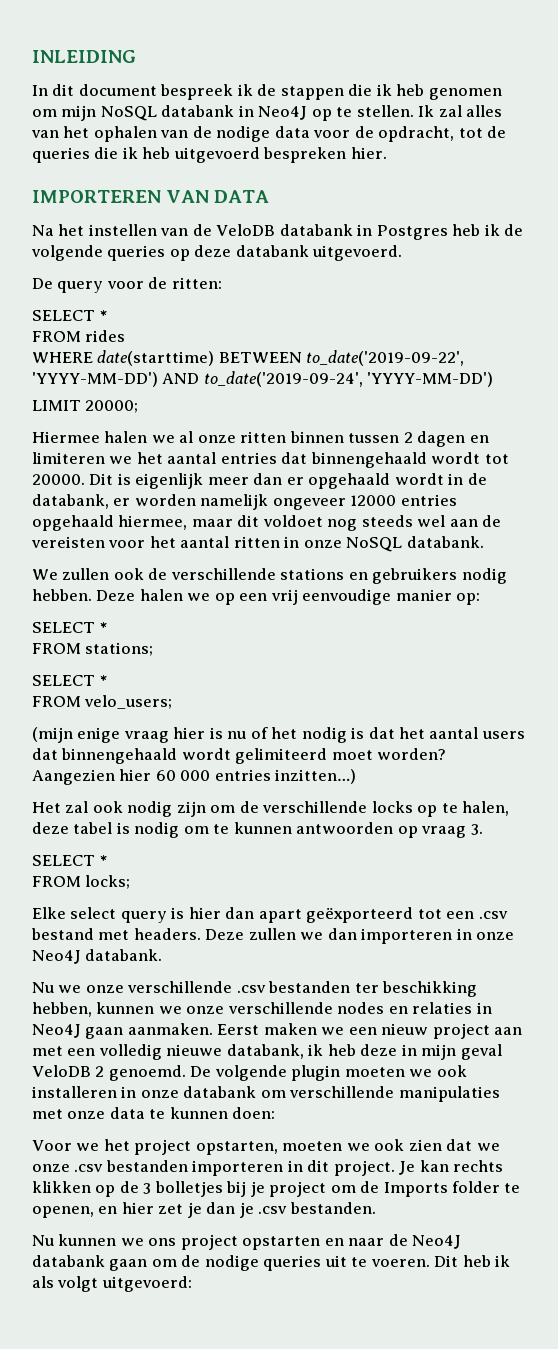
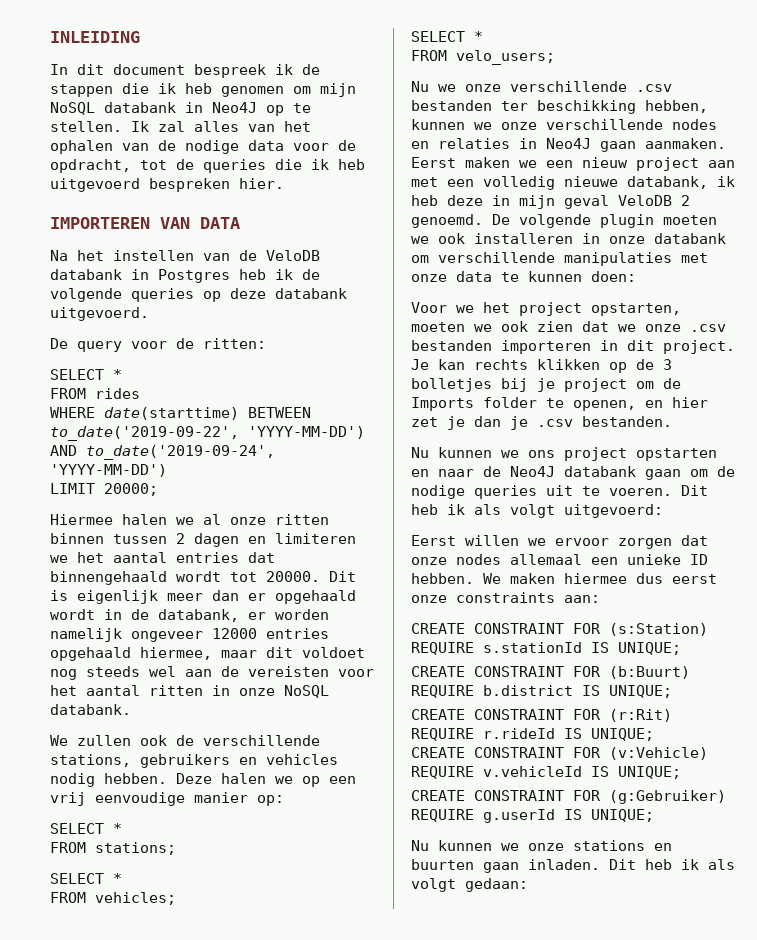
[280,568,458,584] stations en gebruikers -> [50,754,338,768] stations, gebruikers en vehicles
[84,695,173,709] [32,727,525,743] [32,748,447,764] [32,769,357,785] [32,801,510,817] [32,822,483,838] [32,855,108,866] [32,875,131,889] [32,907,508,923] [31,928,515,944] [32,949,163,964] velo_users; // (mijn enige vraag hier is nu of het nodig is dat het aantal users dat binnengehaald wordt gelimiteerd moet worden? Aangezien hier 60 000 entries inzitten…) // Het zal ook nodig zijn om de verschillende locks op te halen, deze tabel is nodig om te kunnen antwoorden op vraag 3. // SELECT * // FROM locks; // Elke select query is hier dan apart geëxporteerd tot een .csv bestand met headers. Deze zullen we dan importeren in onze Neo4J databank. -> [95,892,176,905] [411,31,483,42] [411,50,555,65] vehicles; // SELECT * // FROM velo_users;
(192, 1284) none -> [411,535,708,549] [411,554,708,565] [411,573,717,584] [411,592,600,603] [411,623,708,636] [411,642,681,655] [411,666,690,679] [411,685,672,698] [411,709,672,722] [411,728,654,741] [411,747,708,760] [411,766,681,779] [411,790,726,804] [411,809,654,823] [411,840,672,851] [411,859,735,873] [411,878,528,892] // Eerst willen we ervoor zorgen dat onze nodes allemaal een unieke ID hebben. We maken hiermee dus eerst onze constraints aan: // CREATE CONSTRAINT FOR (s:Station) REQUIRE s.stationId IS UNIQUE; // CREATE CONSTRAINT FOR (b:Buurt) REQUIRE b.district IS UNIQUE; // CREATE CONSTRAINT FOR (r:Rit) REQUIRE r.rideId IS UNIQUE; // CREATE CONSTRAINT FOR (v:Vehicle) REQUIRE v.vehicleId IS UNIQUE; // CREATE CONSTRAINT FOR (g:Gebruiker) REQUIRE g.userId IS UNIQUE; // Nu kunnen we onze stations en buurten gaan inladen. Dit heb ik als volgt gedaan:

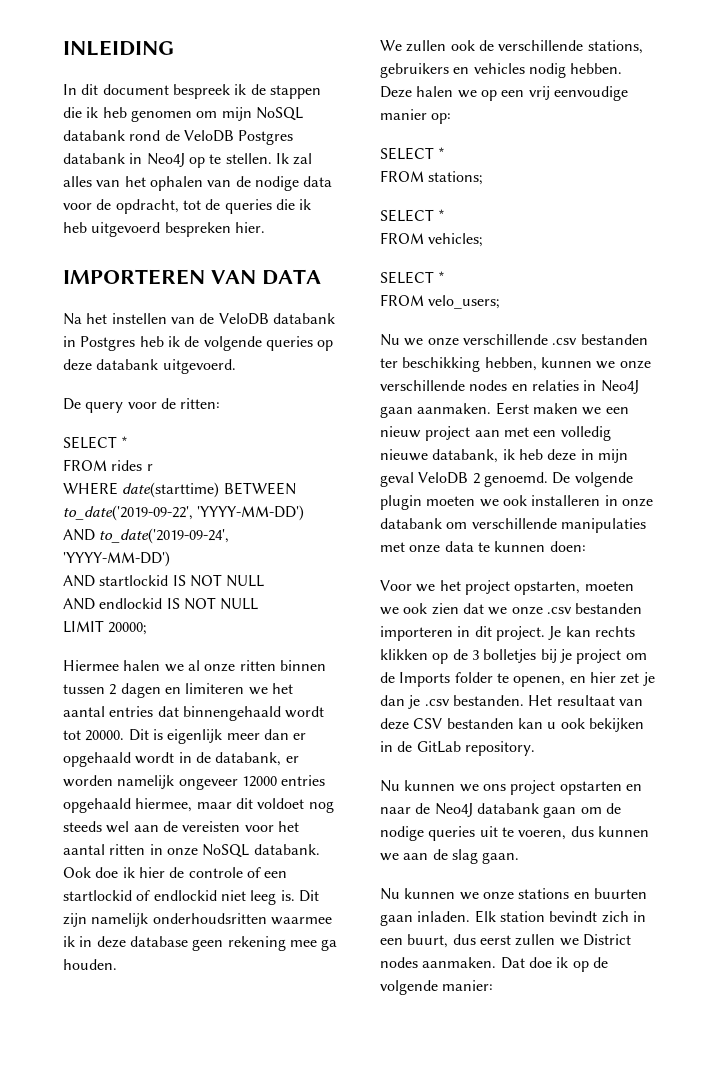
(176, 107) none -> [129,130,294,145] [63,153,125,164] rond de VeloDB Postgres databank
(140, 393) none -> [146,464,153,471] r
(167, 470) none -> [63,574,265,587] [63,597,259,610] // AND startlockid IS NOT NULL // AND endlockid IS NOT NULL
(131, 709) none -> [63,867,288,878] [63,890,319,905] [63,913,332,927] [63,936,338,951] [63,959,117,970] Ook doe ik hier de controle of een startlockid of endlockid niet leeg is. Dit zijn namelijk onderhoudsritten waarmee ik in deze database geen rekening mee ga houden.
(672, 421) none -> [528,695,643,706] [380,718,644,732] [380,741,535,756] Het resultaat van deze CSV bestanden kan u ook bekijken in de GitLab repository.
[609,485,708,496] [411,504,663,518] [411,535,708,549] [411,554,708,565] [411,573,717,584] [411,592,600,603] [411,623,708,636] [411,642,681,655] [411,666,690,679] [411,685,672,698] [411,709,672,722] [411,728,654,741] [411,747,708,760] [411,766,681,779] [411,790,726,804] [411,809,654,823] voeren. Dit heb ik als volgt uitgevoerd: // Eerst willen we ervoor zorgen dat onze nodes allemaal een unieke ID hebben. We maken hiermee dus eerst onze constraints aan: // CREATE CONSTRAINT FOR (s:Station) REQUIRE s.stationId IS UNIQUE; // CREATE CONSTRAINT FOR (b:Buurt) REQUIRE b.district IS UNIQUE; // CREATE CONSTRAINT FOR (r:Rit) REQUIRE r.rideId IS UNIQUE; // CREATE CONSTRAINT FOR (v:Vehicle) REQUIRE v.vehicleId IS UNIQUE; // CREATE CONSTRAINT FOR (g:Gebruiker) REQUIRE g.userId IS UNIQUE; -> [518,826,649,840] [380,849,520,864] voeren, dus kunnen we aan de slag gaan.
[609,859,735,870] [411,878,528,892] Dit heb ik als volgt gedaan: -> [474,910,646,923] [380,934,631,948] [380,957,608,972] [380,980,494,995] Elk station bevindt zich in een buurt, dus eerst zullen we District nodes aanmaken. Dat doe ik op de volgende manier:

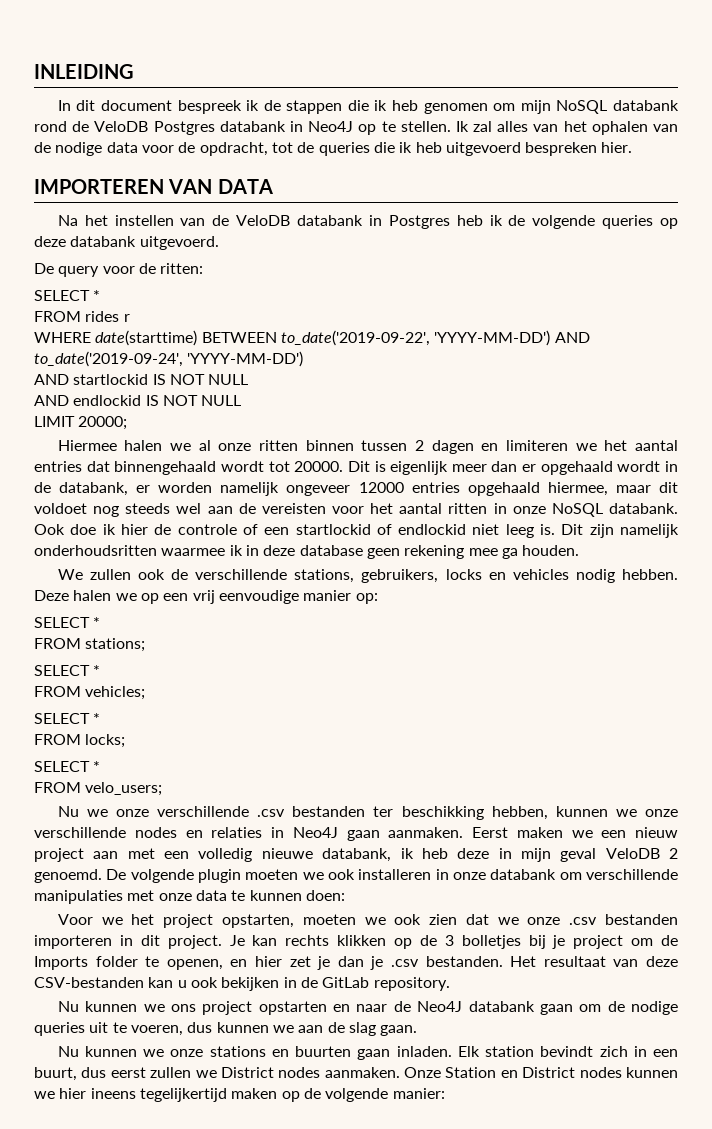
[380,63,449,78] gebruikers -> [361,569,482,583] gebruikers, locks
(446, 277) none -> [34,734,126,748] [34,761,101,772] // FROM locks; // SELECT *
[413,718,514,729] CSV bestanden -> [34,977,144,988] CSV-bestanden
[500,957,569,969] Dat doe ik -> [404,1067,679,1078] [34,1088,278,1102] Onze Station en District nodes kunnen we hier ineens tegelijkertijd maken

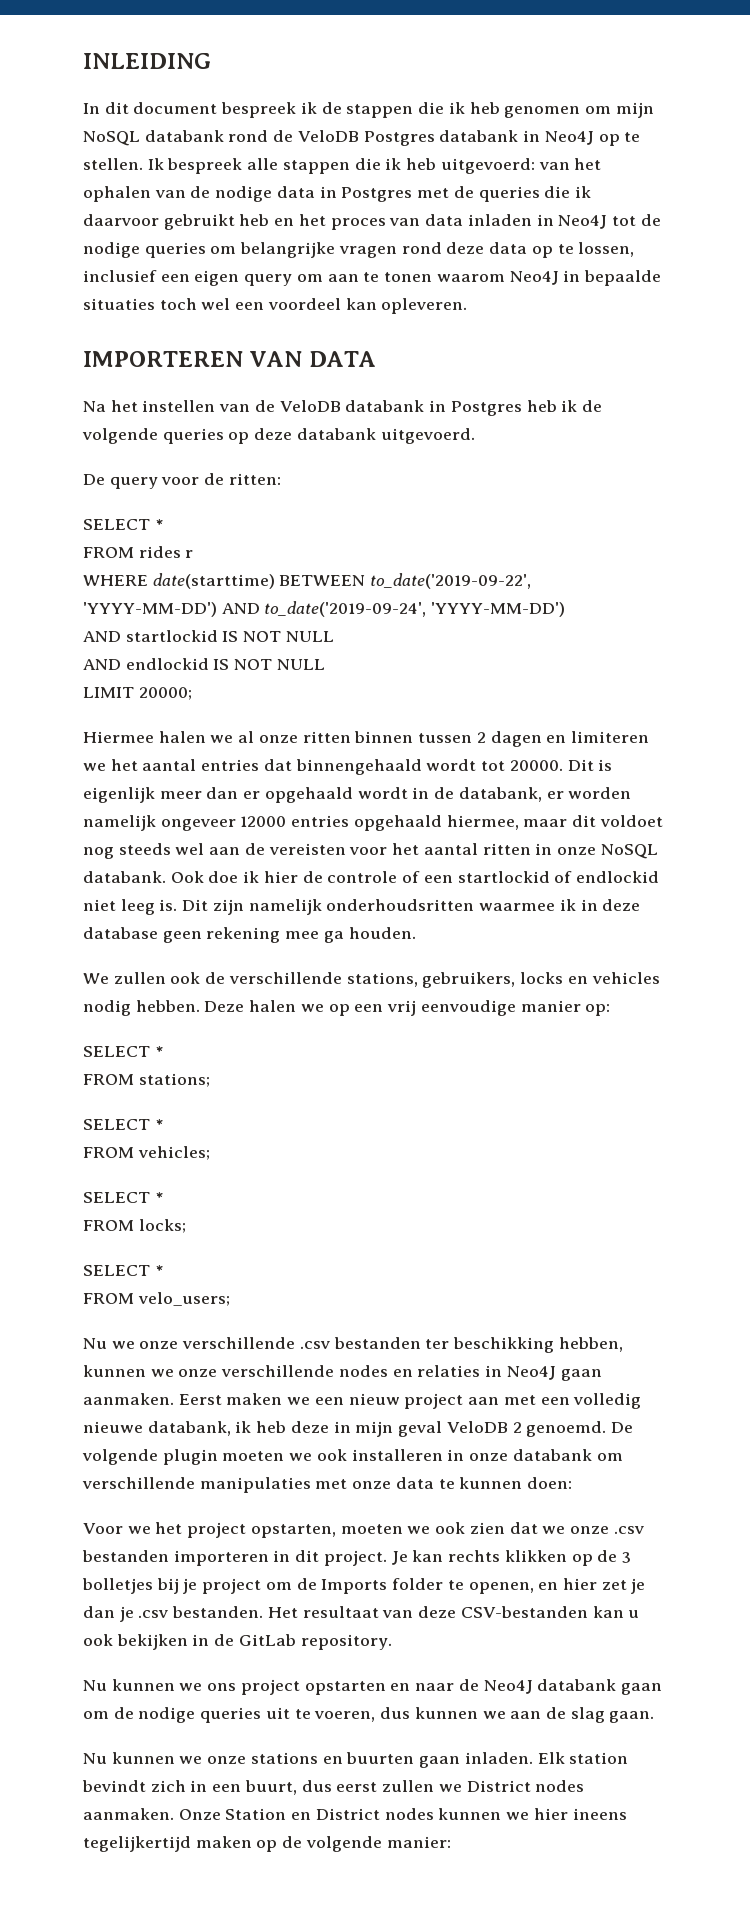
[473,121,529,132] zal alles -> [167,158,535,174] bespreek alle stappen die ik heb uitgevoerd:
[141,142,633,156] voor de opdracht, tot de queries die ik heb uitgevoerd bespreken hier. -> [319,186,591,202] [83,214,661,230] [83,242,635,258] [83,270,661,286] [83,298,468,314] in Postgres met de queries die ik daarvoor gebruikt heb en het proces van data inladen in Neo4J tot de nodige queries om belangrijke vragen rond deze data op te lossen, inclusief een eigen query om aan te tonen waarom Neo4J in bepaalde situaties toch wel een voordeel kan opleveren.

